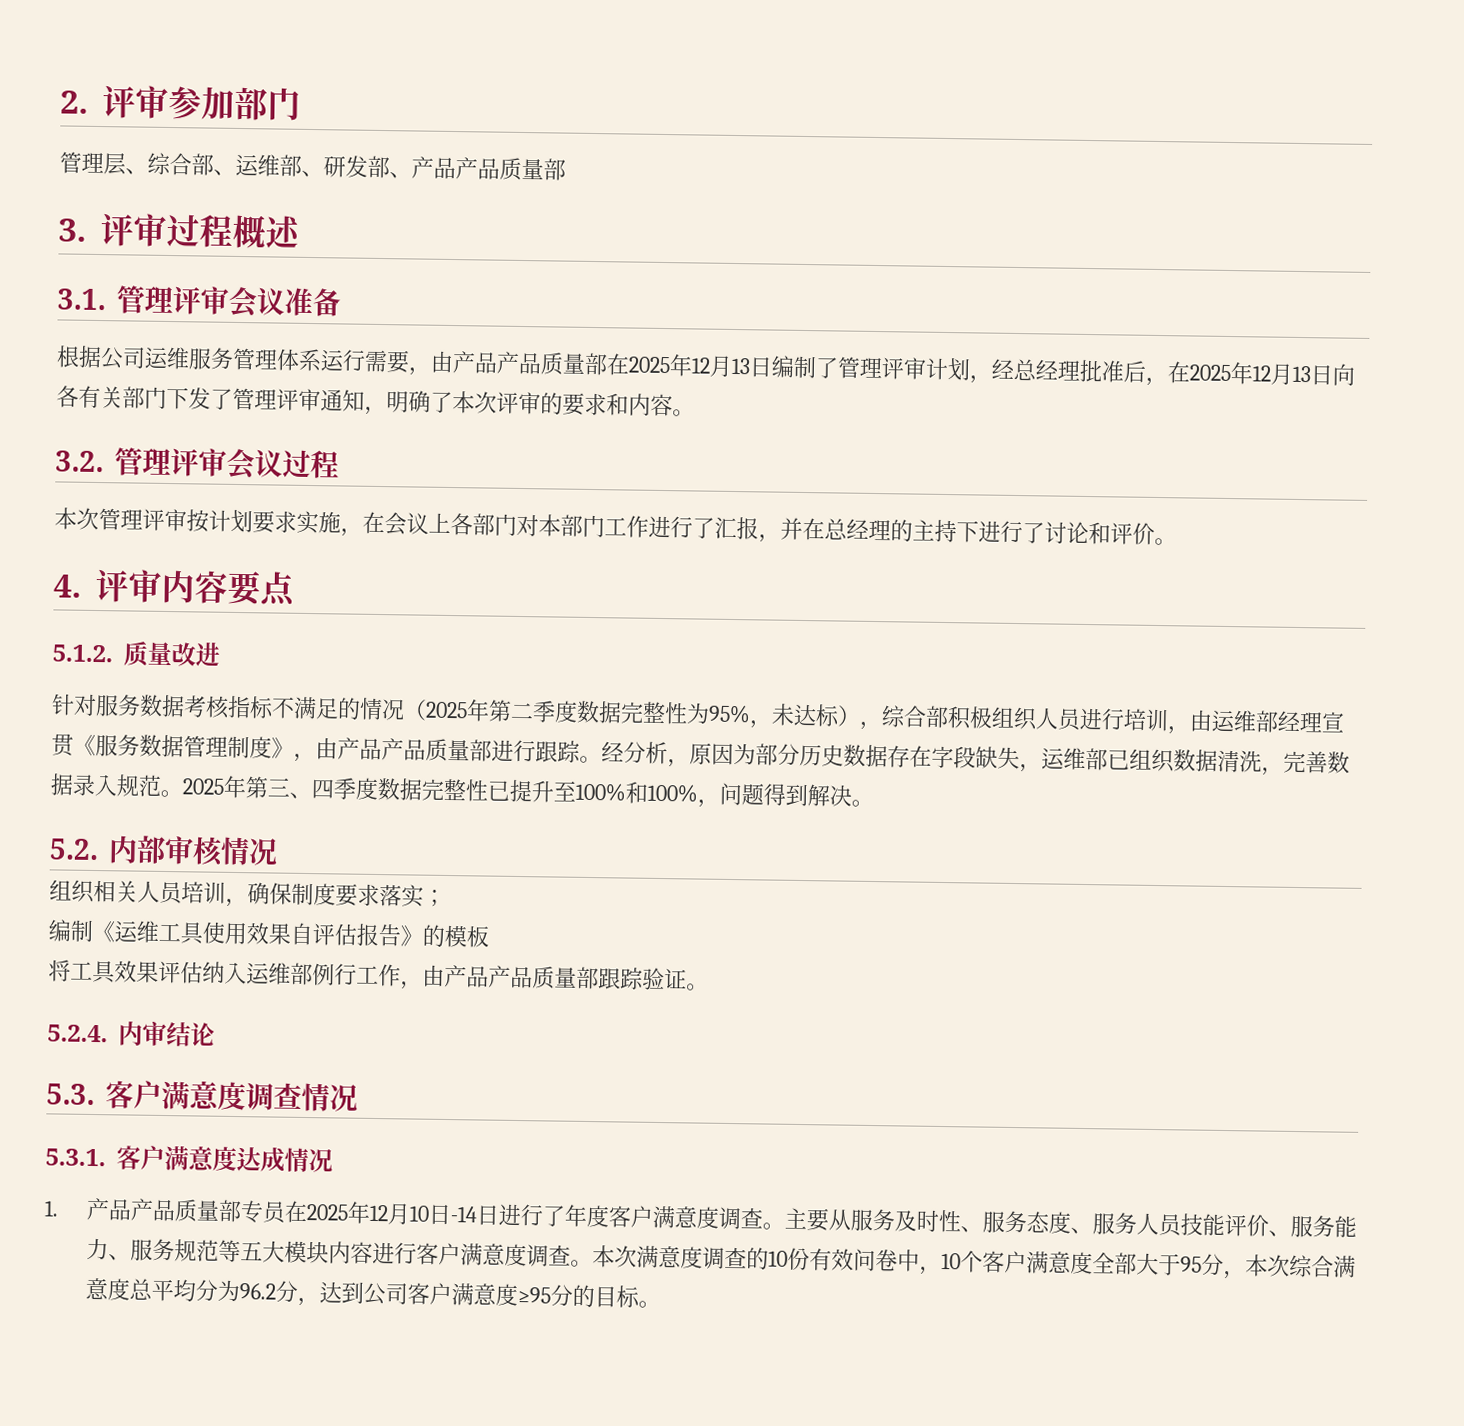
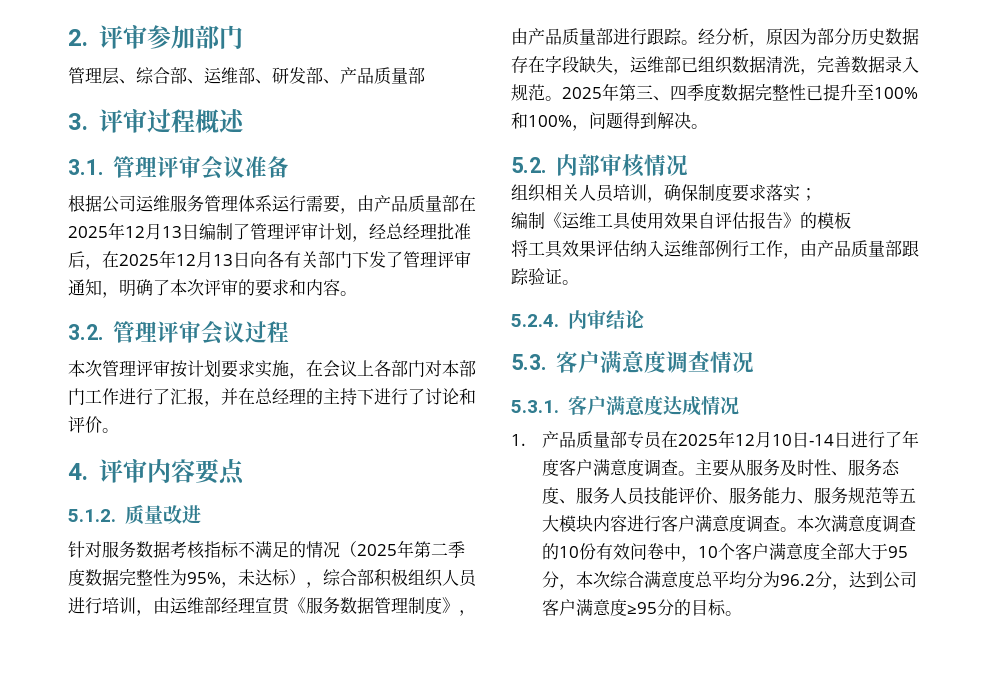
[455,157,500,180] 产品 -> (374, 75) none
[496,351,542,375] 产品 -> (408, 203) none
[381,738,426,761] 产品 -> (562, 36) none
[488,965,533,989] 产品 -> (851, 248) none
[129,1198,176,1222] 产品 -> (576, 439) none

